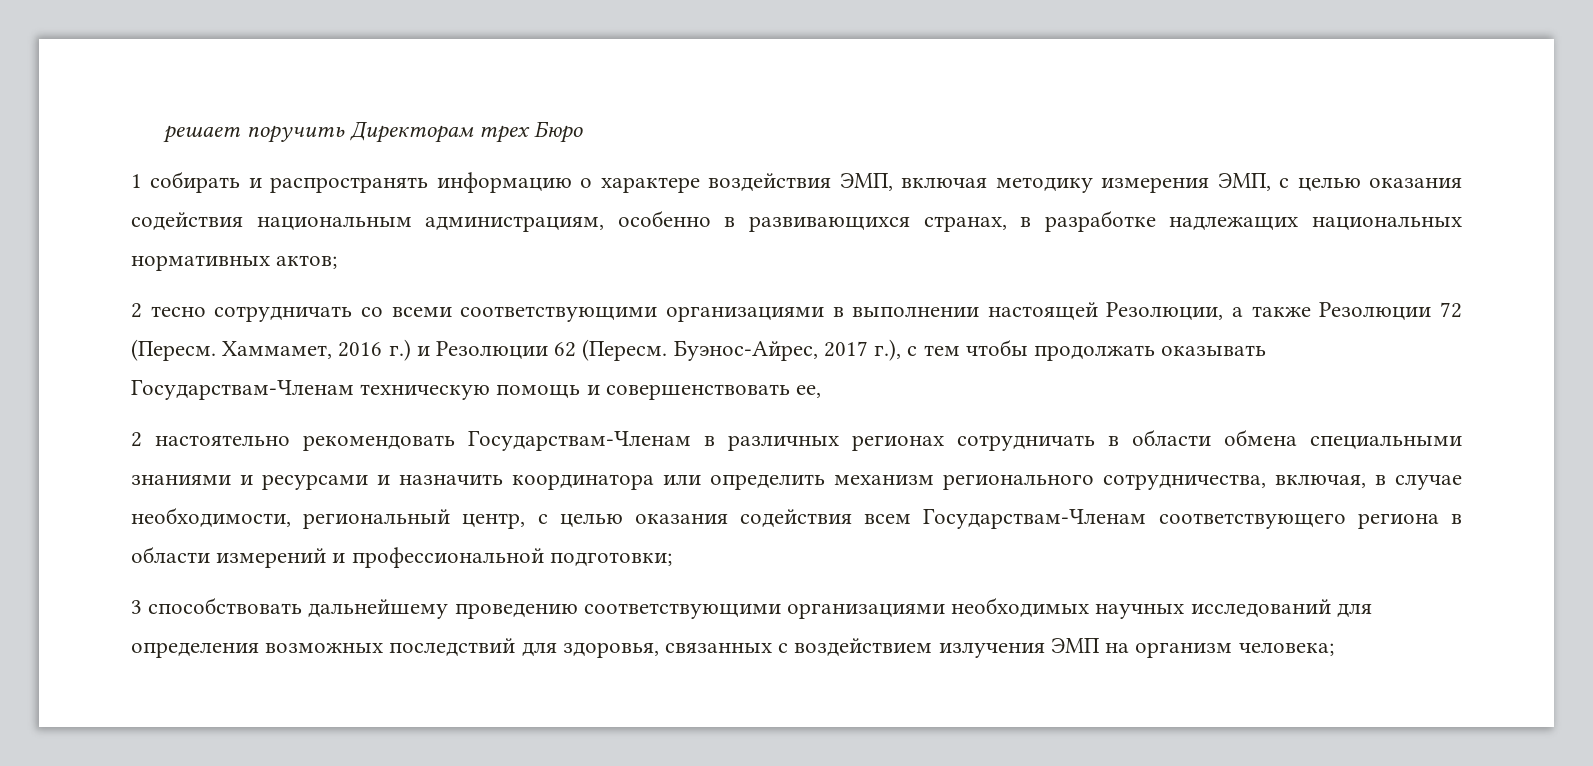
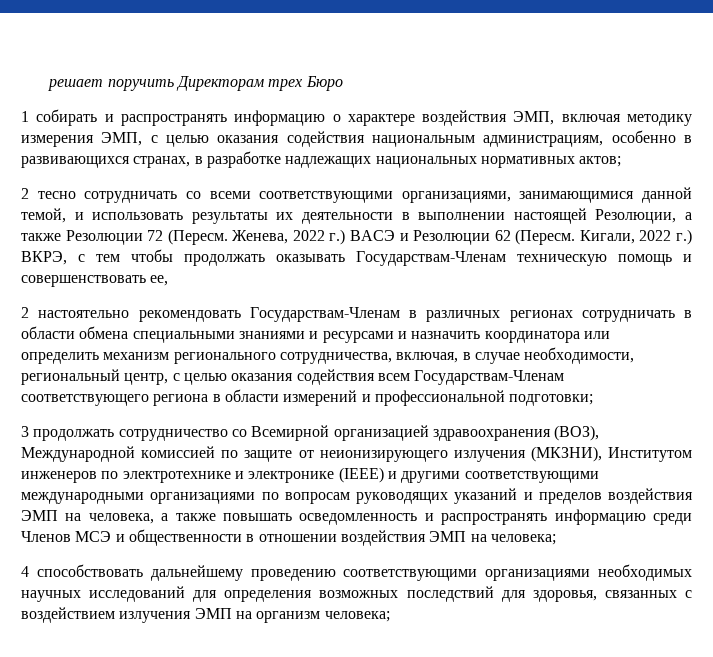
[665,306,824,322] организациями -> [401,187,692,203] [21,208,393,224] организациями, занимающимися данной темой, и использовать результаты их деятельности
[222,339,902,361] Хаммамет, 2016 г.) и Резолюции 62 (Пересм. Буэнос-Айрес, 2017 г.), -> [232,229,692,245] [21,251,67,265] Женева, 2022 г.) ВАСЭ и Резолюции 62 (Пересм. Кигали, 2022 г.) ВКРЭ,
(142, 607) none -> [33,425,600,441] [21,446,692,462] [21,467,599,483] [21,488,693,504] [21,509,692,525] [21,529,556,546] [21,566,29,577] продолжать сотрудничество со Всемирной организацией здравоохранения (ВОЗ), Международной комиссией по защите от неионизирующего излучения (МКЗНИ), Институтом инженеров по электротехнике и электронике (IEEE) и другими соответствующими международными организациями по вопросам руководящих указаний и пределов воздействия ЭМП на человека, а также повышать осведомленность и распространять информацию среди Членов МСЭ и общественности в отношении воздействия ЭМП на человека; // 4

